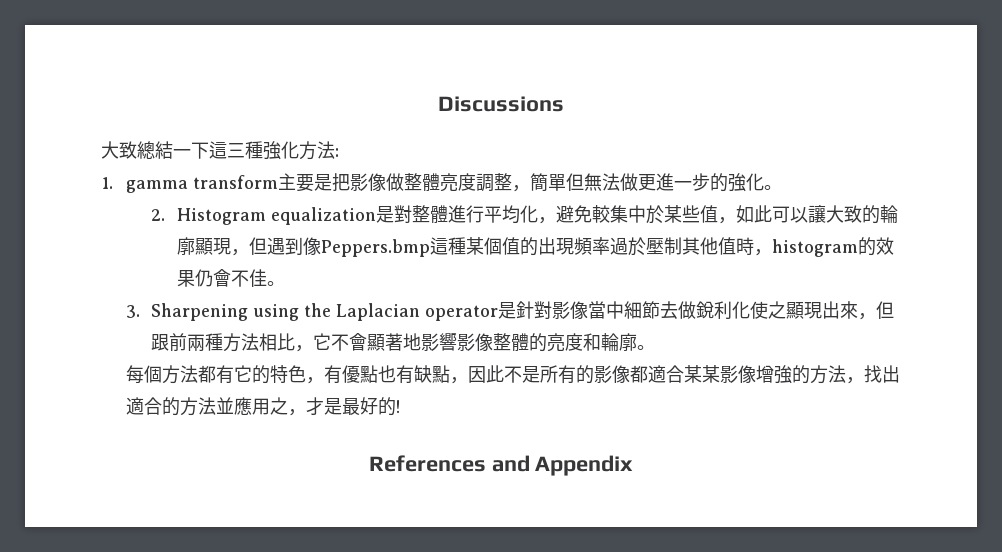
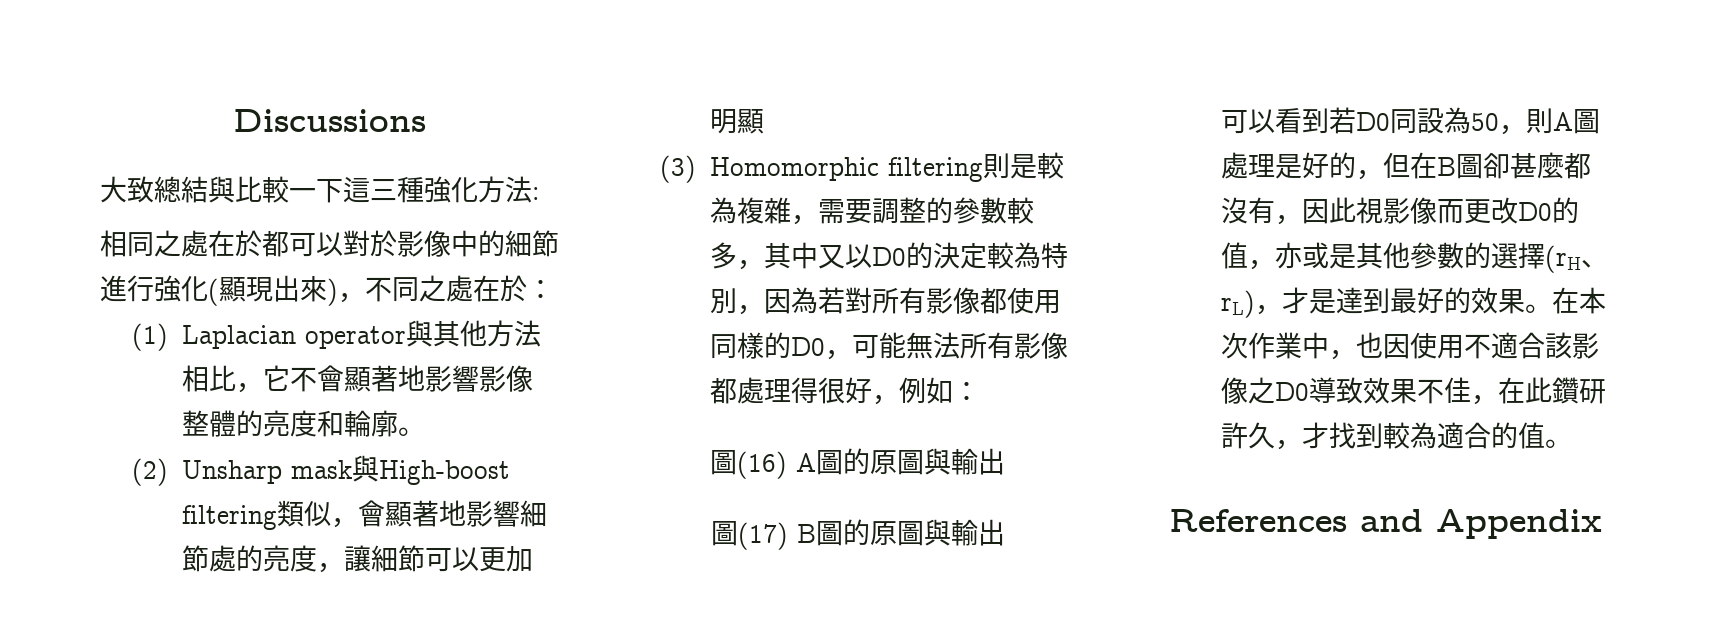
(173, 150) none -> [208,176,289,203] 與比較
[101,173,783,193] [151,205,898,225] [176,237,894,257] [176,269,285,287] [126,301,895,321] [151,333,224,351] 1. gamma transform主要是把影像做整體亮度調整，簡單但無法做更進一步的強化。 // 2. Histogram equalization是對整體進行平均化，避免較集中於某些值，如此可以讓大致的輪廓顯現，但遇到像Peppers.bmp這種某個值的出現頻率過於壓制其他值時，histogram的效果仍會不佳。 // 3. Sharpening using the Laplacian operator是針對影像當中細節去做銳利化使之顯現出來，但跟前兩種 -> [100,230,559,257] [100,275,554,306] [132,320,487,351] 相同之處在於都可以對於影像中的細節進行強化(顯現出來)，不同之處在於： // (1) Laplacian operator與其他
[126,365,901,384] [126,397,402,416] 每個方法都有它的特色，有優點也有缺點，因此不是所有的影像都適合某某影像增強的方法，找出適合的方法並應用之，才是最好的! -> [132,455,510,486] [181,500,547,530] [181,545,533,573] [709,109,764,134] [660,152,1064,183] [709,197,1034,225] [709,242,1068,270] [709,287,1061,315] [709,332,1068,360] [709,377,980,405] [710,448,1005,479] [710,519,1005,550] [1220,107,1600,135] [1220,152,1591,180] [1220,197,1579,225] [1220,242,1608,273] [1220,287,1606,318] [1220,332,1599,360] [1220,377,1606,405] [1220,422,1572,450] (2) Unsharp mask與High-boost filtering類似，會顯著地影響細節處的亮度，讓細節可以更加明顯 // (3) Homomorphic filtering則是較為複雜，需要調整的參數較多，其中又以D0的決定較為特別，因為若對所有影像都使用同樣的D0，可能無法所有影像都處理得很好，例如： // 圖(16) A圖的原圖與輸出 // 圖(17) B圖的原圖與輸出 // 可以看到若D0同設為50，則A圖處理是好的，但在B圖卻甚麼都沒有，因此視影像而更改D0的值，亦或是其他參數的選擇(rH、rL)，才是達到最好的效果。在本次作業中，也因使用不適合該影像之D0導致效果不佳，在此鑽研許久，才找到較為適合的值。

